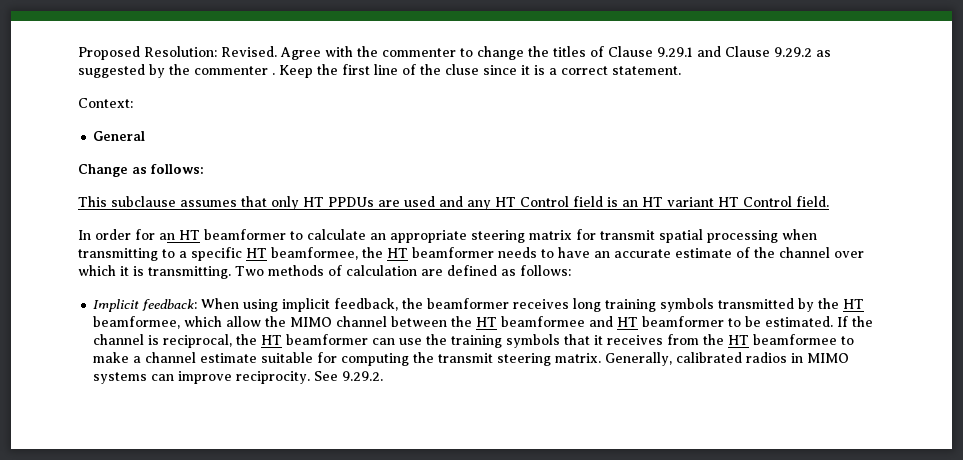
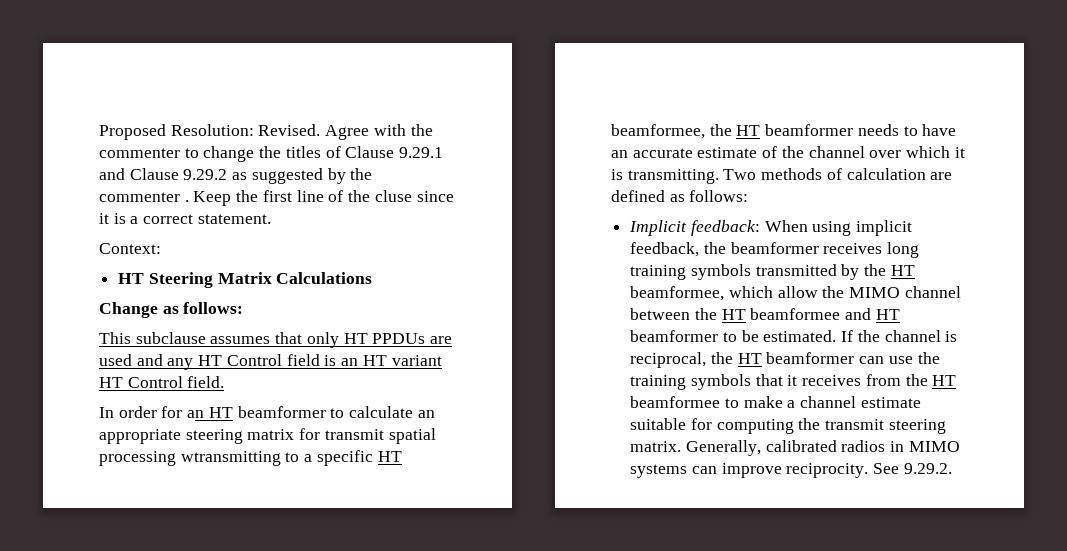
[93,131,146,141] General -> [118,272,373,288] HT Steering Matrix Calculations
[782,229,817,240] [78,248,158,261] when transmitting -> [180,451,281,466] wtransmitting

